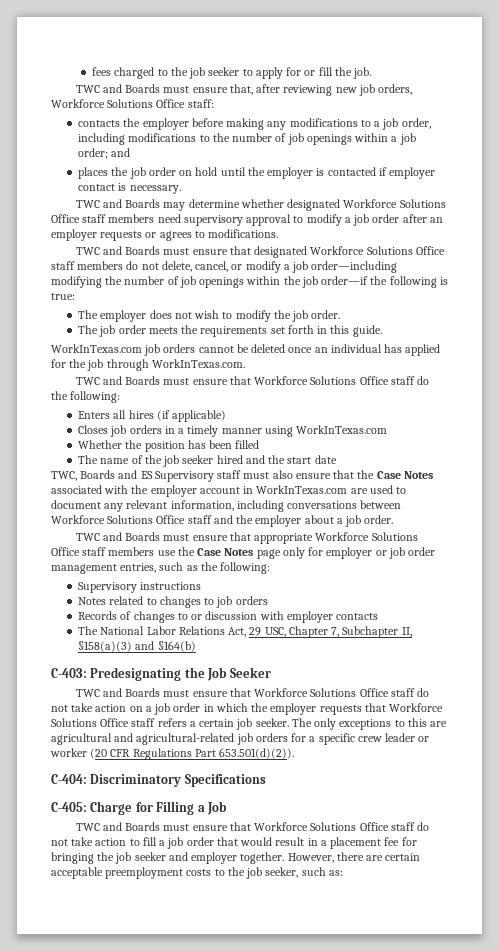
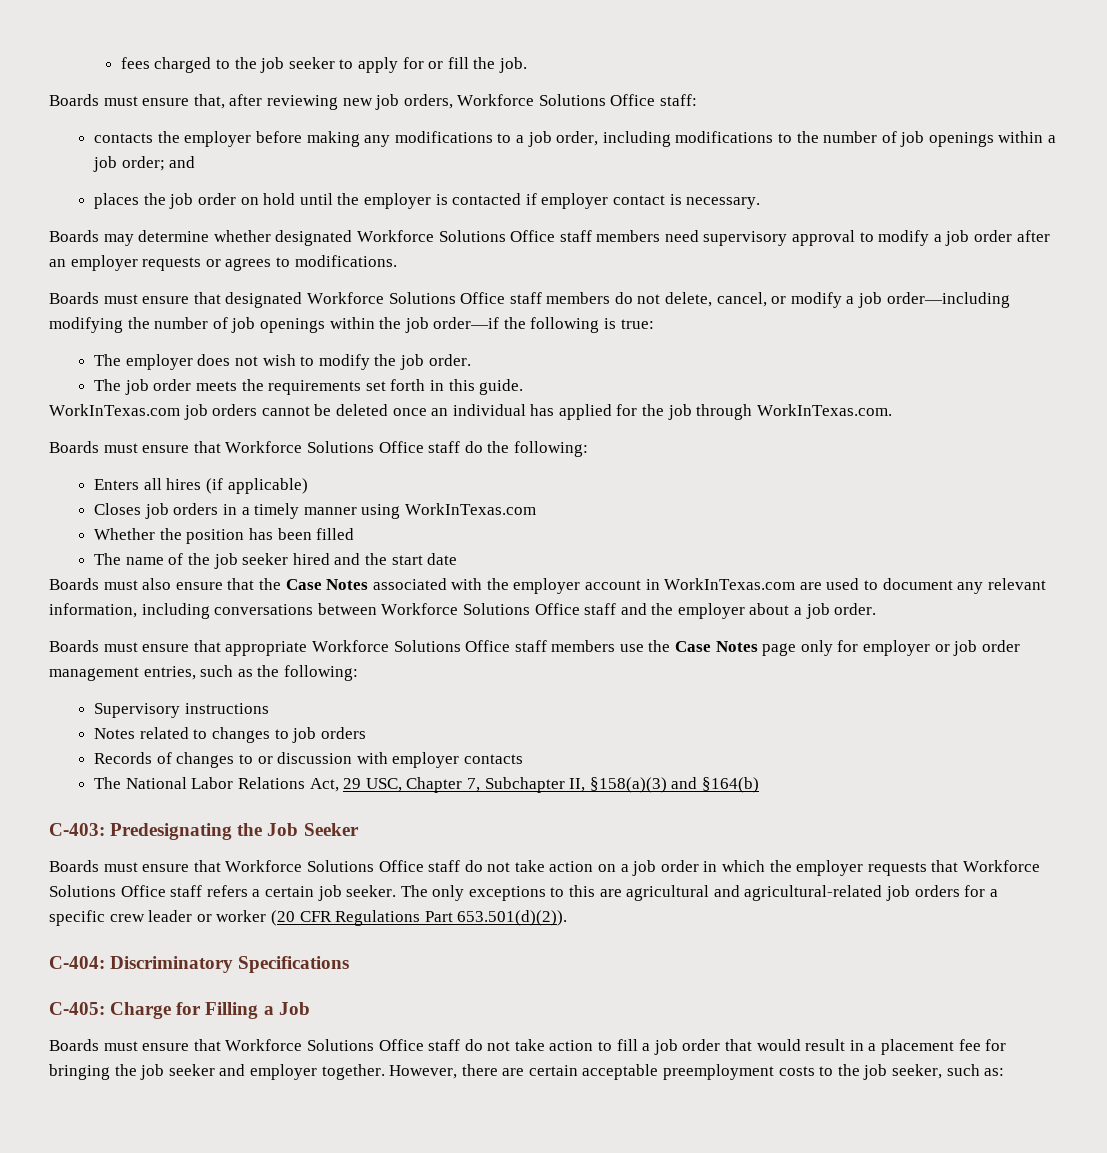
[75,84,122,93] TWC and -> (527, 65) none
[75,199,122,208] TWC and -> (761, 203) none
[75,246,122,255] TWC and -> (397, 261) none
[75,376,122,385] TWC and -> (892, 410) none
[51,470,242,482] TWC, Boards and ES Supervisory staff -> [49,578,99,590] Boards
[75,532,122,541] TWC and -> (877, 609) none
[75,688,122,697] TWC and -> (359, 829) none
[75,822,122,831] TWC and -> (310, 1008) none

